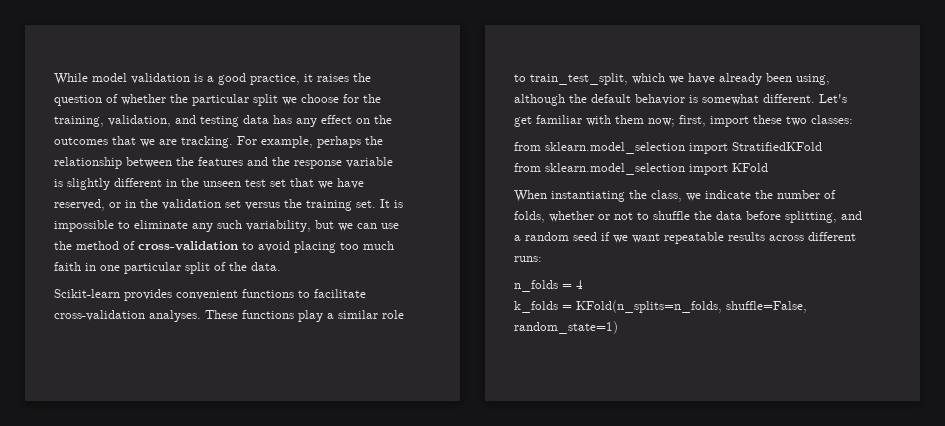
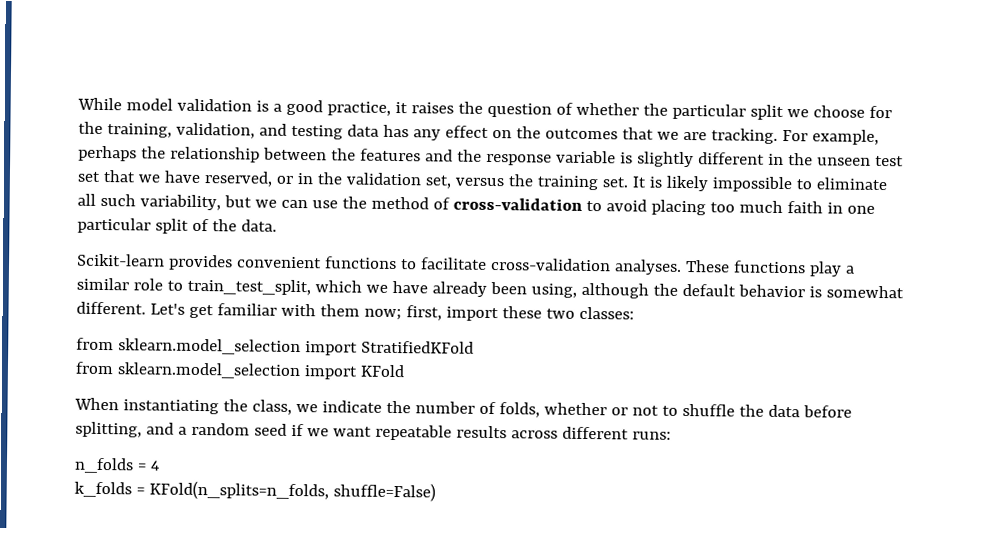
[225,200,241,208] set -> [424,175,451,189] set,
(403, 204) none -> [665,175,708,192] likely
[192,223,213,232] any -> [77,193,96,206] all
[726,301,807,313] [514,321,618,334] shuffle=False, random_state=1) -> [332,482,436,502] shuffle=False)

